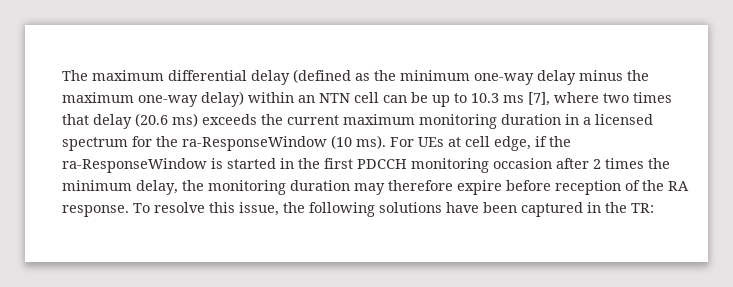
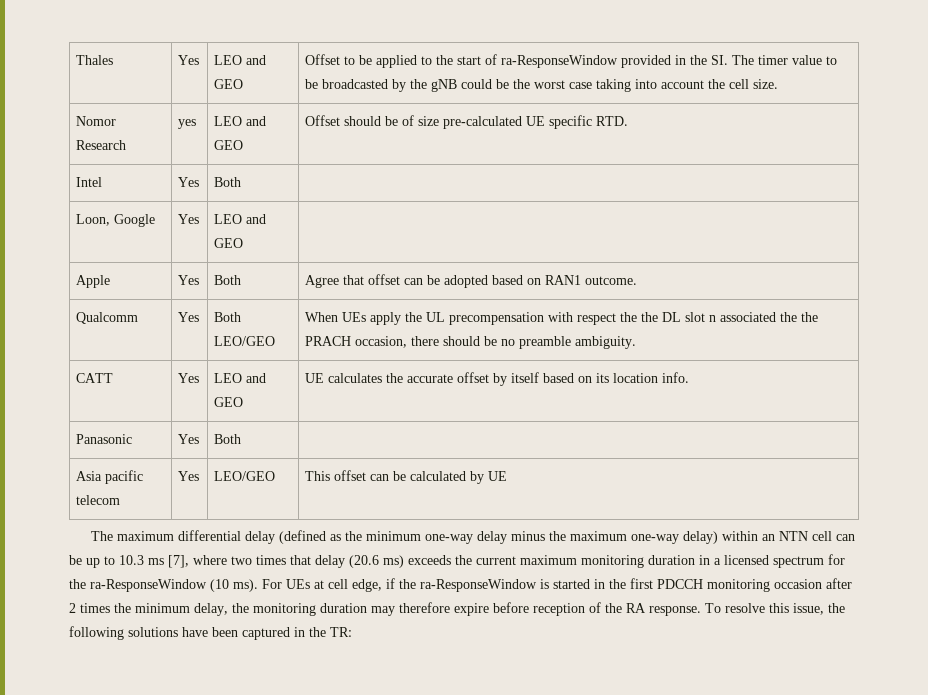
(62, 75) none -> [76,55,114,65] [178,55,200,65] [214,55,267,65] [214,79,244,89] [305,54,838,68] [305,79,779,92] [76,116,117,126] [76,140,127,150] [178,119,197,129] [214,116,267,126] [214,140,244,150] [305,115,629,129] [76,177,103,187] [178,177,200,187] [214,177,242,187] [76,214,156,227] [178,214,200,224] [214,214,267,224] [214,238,244,248] [76,275,111,288] [178,275,200,285] [214,275,242,285] [305,274,638,288] [76,312,139,324] [178,312,200,322] [214,312,242,322] [214,336,276,346] [305,312,819,325] [305,336,637,349] [76,373,114,383] [178,373,200,383] [214,373,267,383] [214,397,244,407] [305,372,690,386] [76,434,133,444] [178,434,200,444] [214,434,242,444] [76,470,144,484] [76,495,121,505] [178,471,200,481] [214,471,276,481] [305,470,508,484] Thales | Yes | LEO and GEO | Offset to be applied to the start of ra-ResponseWindow provided in the SI. The timer value to be broadcasted by the gNB could be the worst case taking into account the cell size. // Nomor Research | yes | LEO and GEO | Offset should be of size pre-calculated UE specific RTD. // Intel | Yes | Both | // Loon, Google | Yes | LEO and GEO | // Apple | Yes | Both | Agree that offset can be adopted based on RAN1 outcome. // Qualcomm | Yes | Both LEO/GEO | When UEs apply the UL precompensation with respect the the DL slot n associated the the PRACH occasion, there should be no preamble ambiguity. // CATT | Yes | LEO and GEO | UE calculates the accurate offset by itself based on its location info. // Panasonic | Yes | Both | // Asia pacific telecom | Yes | LEO/GEO | This offset can be calculated by UE //

